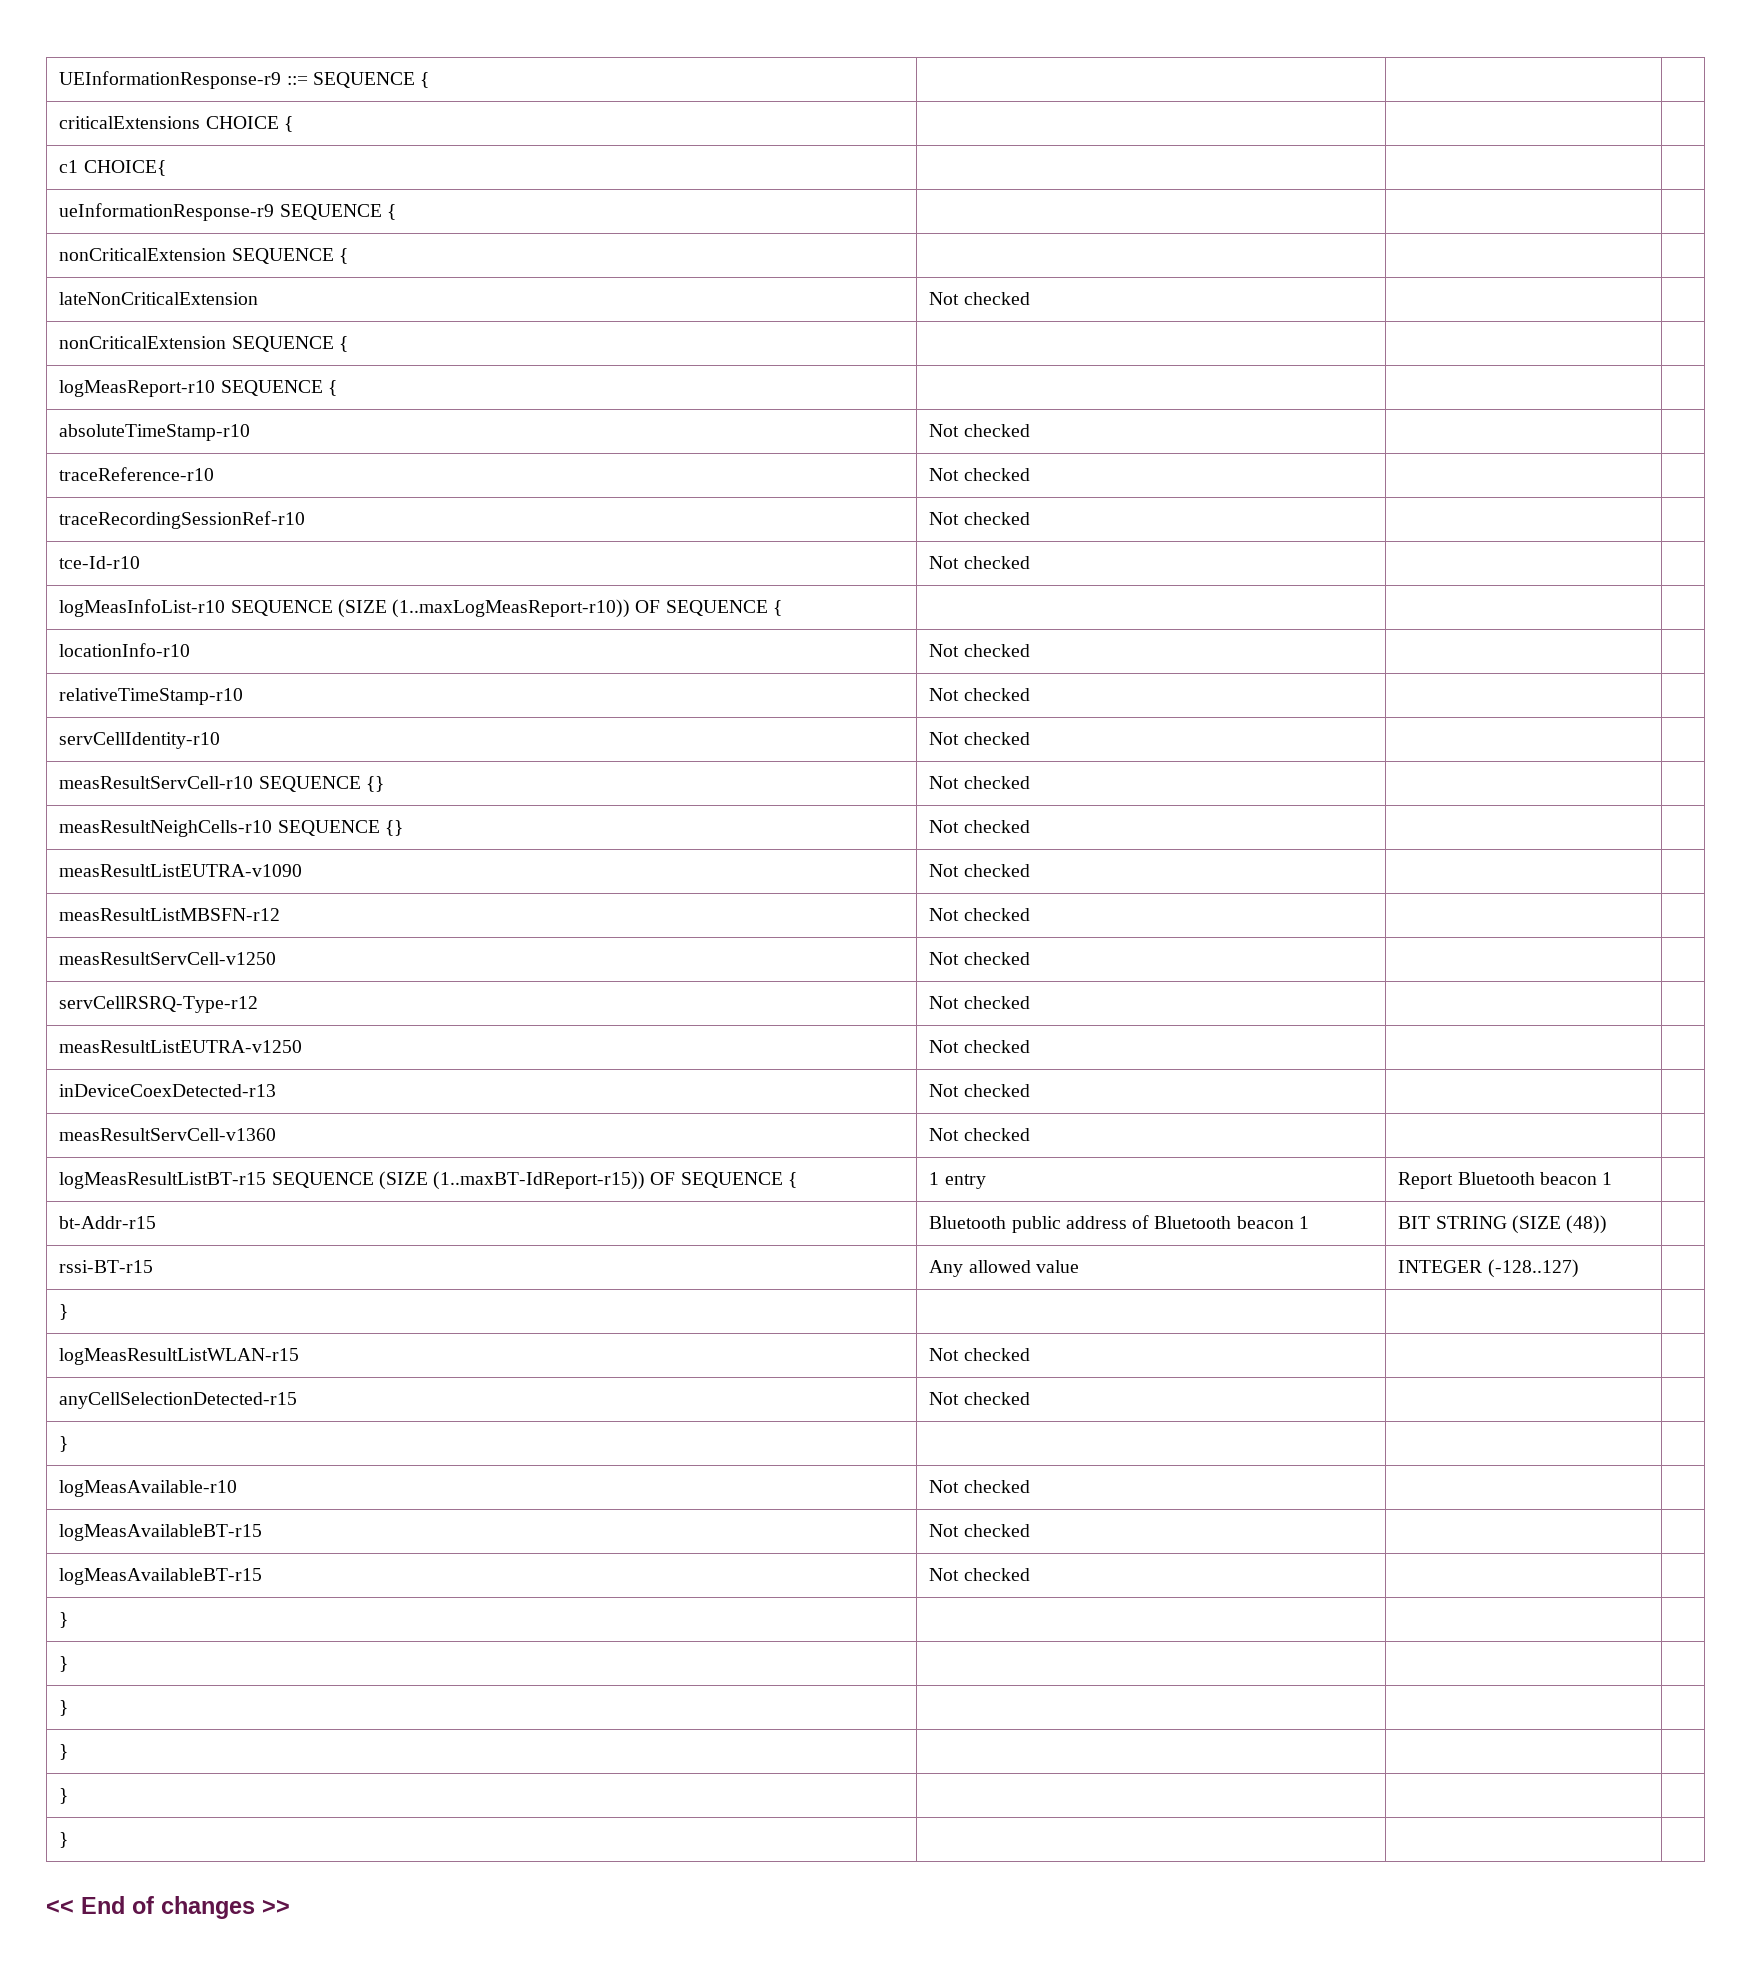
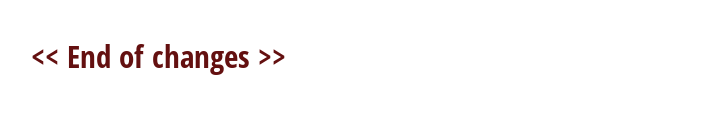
[59,71,430,89] [59,116,293,132] [59,160,166,176] [59,203,396,221] [59,248,348,264] [59,292,259,305] [929,292,1030,305] [59,336,348,352] [59,380,337,397] [59,424,251,441] [929,424,1030,437] [59,467,215,481] [929,468,1030,481] [59,511,306,529] [929,512,1030,525] [59,556,141,569] [929,556,1030,569] [59,599,782,618] [59,643,191,657] [929,644,1030,657] [59,688,244,705] [929,688,1030,701] [59,732,221,749] [929,732,1030,745] [59,776,384,792] [929,776,1030,789] [59,820,403,837] [929,820,1030,833] [59,864,303,877] [929,864,1030,877] [59,908,281,921] [929,908,1030,921] [59,952,277,965] [929,952,1030,965] [59,996,259,1013] [929,996,1030,1009] [59,1040,303,1053] [929,1040,1030,1053] [59,1084,277,1097] [929,1084,1030,1097] [59,1128,277,1141] [929,1128,1030,1141] [59,1171,797,1190] [929,1172,986,1189] [1398,1172,1613,1189] [59,1216,157,1229] [929,1215,1309,1233] [1398,1215,1608,1234] [59,1260,154,1273] [929,1260,1079,1277] [1398,1259,1579,1278] [59,1304,69,1320] [59,1348,300,1365] [929,1348,1030,1361] [59,1392,298,1409] [929,1392,1030,1405] [59,1436,69,1452] [59,1480,238,1497] [929,1480,1030,1493] [59,1524,263,1541] [929,1524,1030,1537] [59,1568,263,1585] [929,1568,1030,1581] [59,1612,69,1628] [59,1656,69,1672] [59,1700,69,1716] [59,1744,69,1760] [59,1788,69,1804] [59,1832,69,1848] UEInformationResponse-r9 ::= SEQUENCE { | | | // criticalExtensions CHOICE { | | | // c1 CHOICE{ | | | // ueInformationResponse-r9 SEQUENCE { | | | // nonCriticalExtension SEQUENCE { | | | // lateNonCriticalExtension | Not checked | | // nonCriticalExtension SEQUENCE { | | | // logMeasReport-r10 SEQUENCE { | | | // absoluteTimeStamp-r10 | Not checked | | // traceReference-r10 | Not checked | | // traceRecordingSessionRef-r10 | Not checked | | // tce-Id-r10 | Not checked | | // logMeasInfoList-r10 SEQUENCE (SIZE (1..maxLogMeasReport-r10)) OF SEQUENCE { | | | // locationInfo-r10 | Not checked | | // relativeTimeStamp-r10 | Not checked | | // servCellIdentity-r10 | Not checked | | // measResultServCell-r10 SEQUENCE {} | Not checked | | // measResultNeighCells-r10 SEQUENCE {} | Not checked | | // measResultListEUTRA-v1090 | Not checked | | // measResultListMBSFN-r12 | Not checked | | // measResultServCell-v1250 | Not checked | | // servCellRSRQ-Type-r12 | Not checked | | // measResultListEUTRA-v1250 | Not checked | | // inDeviceCoexDetected-r13 | Not checked | | // measResultServCell-v1360 | Not checked | | // logMeasResultListBT-r15 SEQUENCE (SIZE (1..maxBT-IdReport-r15)) OF SEQUENCE { | 1 entry | Report Bluetooth beacon 1 | // bt-Addr-r15 | Bluetooth public address of Bluetooth beacon 1 | BIT STRING (SIZE (48)) | // rssi-BT-r15 | Any allowed value | INTEGER (-128..127) | // } | | | // logMeasResultListWLAN-r15 | Not checked | | // anyCellSelectionDetected-r15 | Not checked | | // } | | | // logMeasAvailable-r10 | Not checked | | // logMeasAvailableBT-r15 | Not checked | | // logMeasAvailableBT-r15 | Not checked | | // } | | | // } | | | // } | | | // } | | | // } | | | // } | | | // -> (31, 58) none

